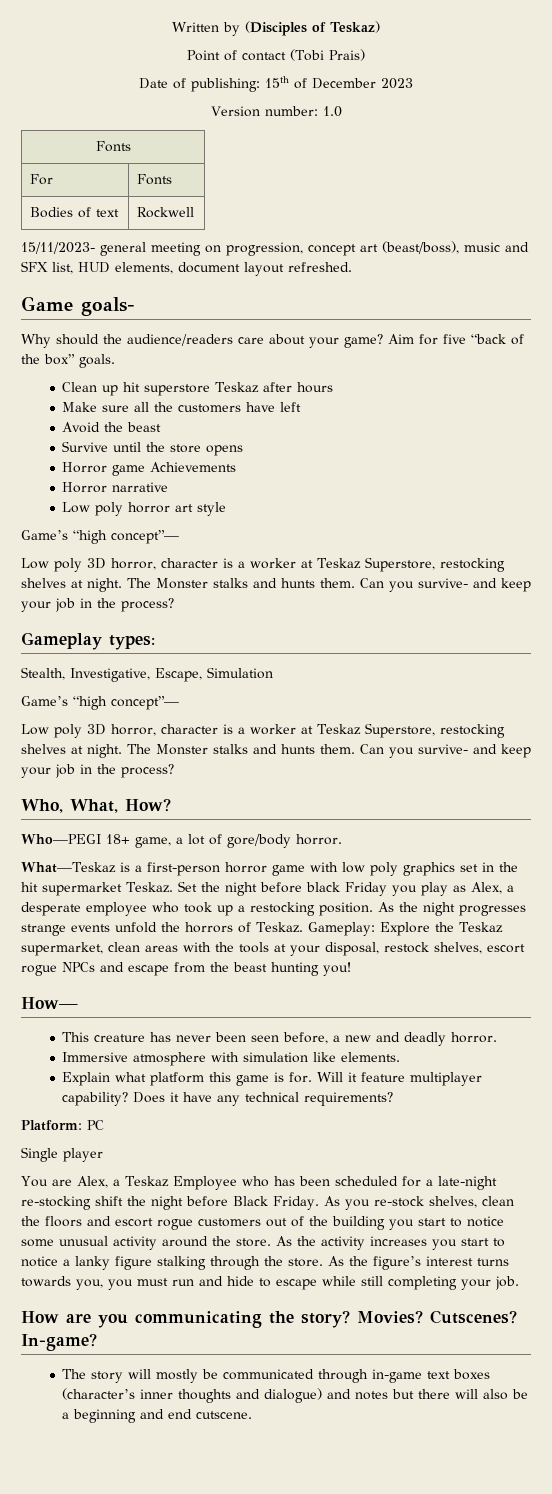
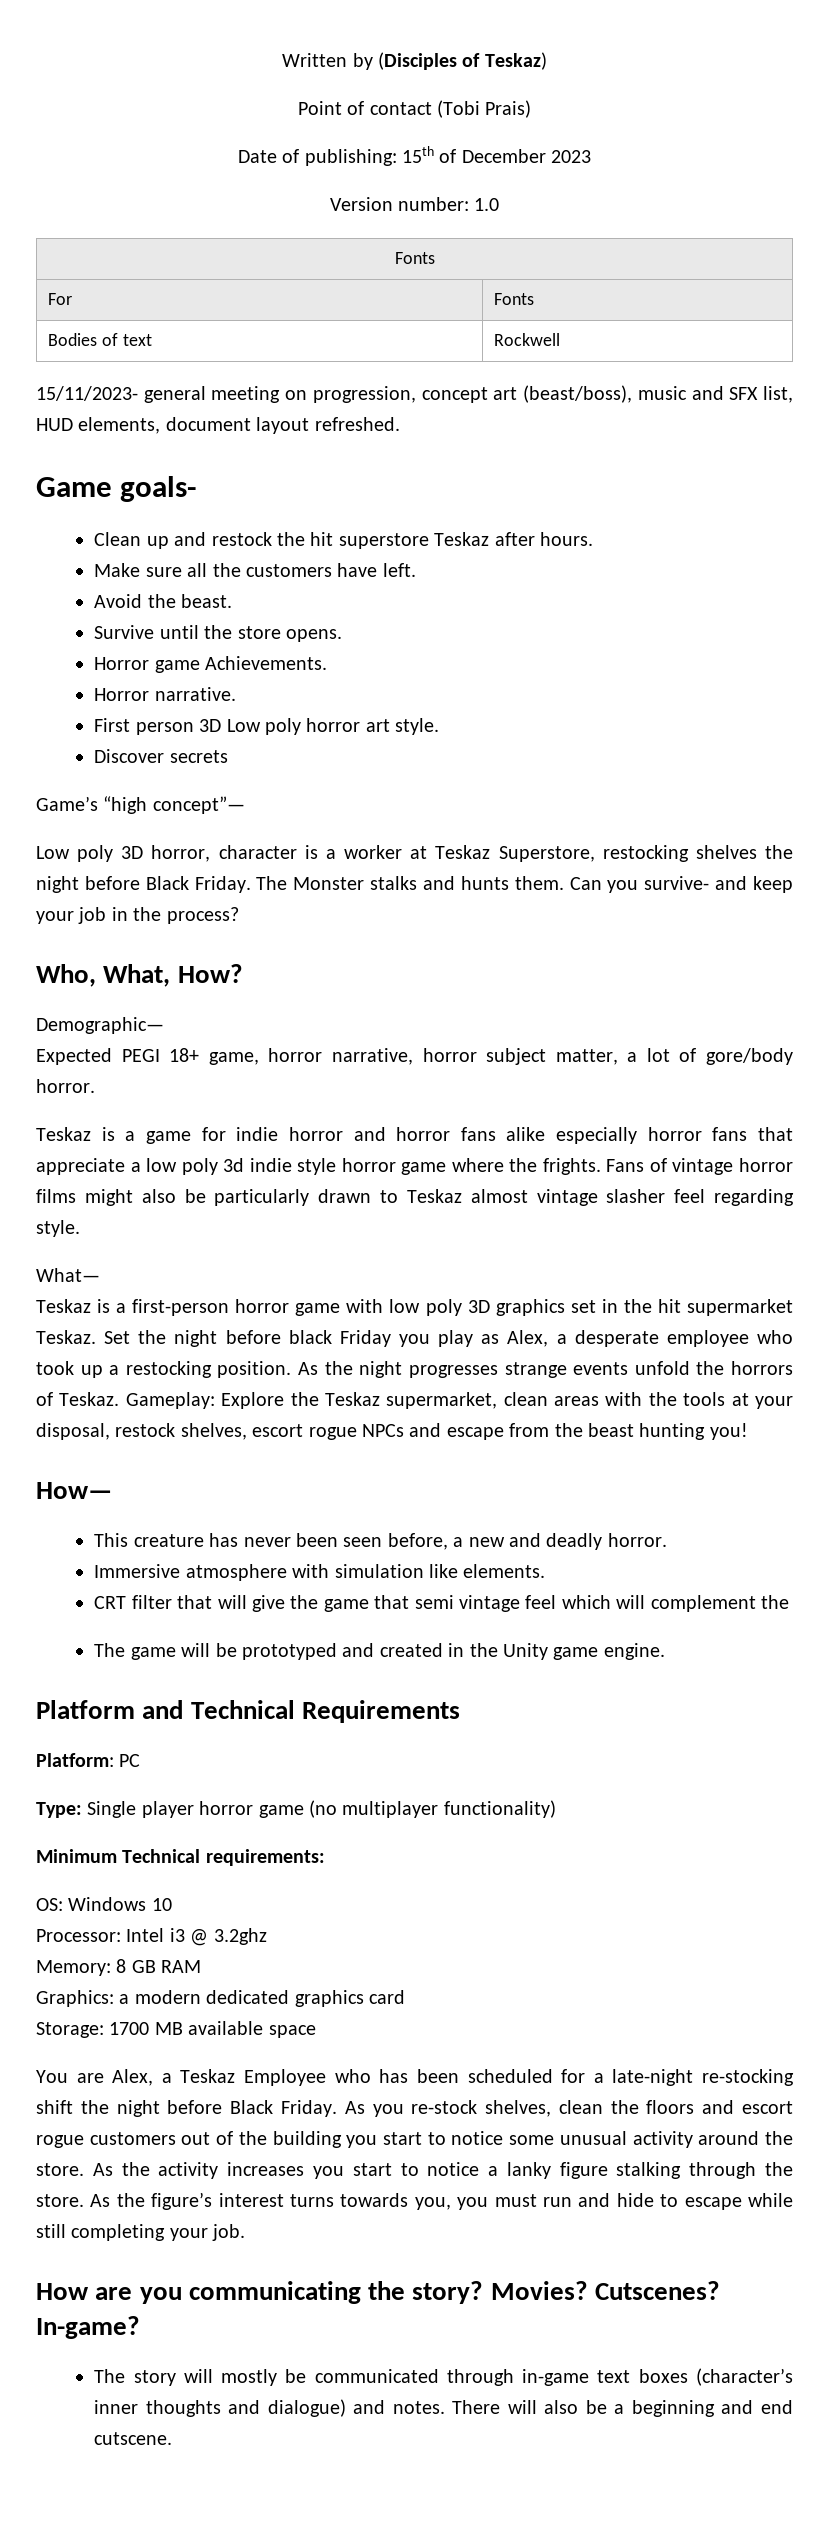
[21,334,524,348] [21,354,115,368] // Why should the audience/readers care about your game? Aim for five “back of the box” goals. -> (197, 489) none
(119, 390) none -> [174,532,305,546] and restock the
[297,382,334,393] hours -> [539,532,593,546] hours.
[280,402,302,412] left -> [382,563,416,577] left.
[127,422,162,432] beast -> [181,594,233,608] beast.
[206,445,244,456] opens -> [285,629,342,642] opens.
[150,462,237,472] [62,482,169,493] Achievements // Horror narrative // -> [205,656,328,670] [94,687,236,701] [94,718,222,735] Achievements. // Horror narrative. // First person 3D
[197,502,227,516] style -> [395,718,440,735] [94,749,228,763] style. // Discover secrets
[71,578,531,592] [21,598,174,612] [21,632,155,650] [21,667,273,682] [21,696,179,710] [21,723,505,738] [21,744,122,758] at night. The Monster stalks and hunts them. Can you survive- and keep your job in the process? // Gameplay types: // Stealth, Investigative, Escape, Simulation // Game’s “high concept”— // Low poly 3D horror, character is a worker at Teskaz Superstore, restocking shelves at night. -> [765,845,793,859] [36,876,251,893] the night before Black Friday.
[21,834,171,848] Who—PEGI 18+ game, -> [36,1017,164,1034] [36,1048,618,1065] Demographic— // Expected PEGI 18+ game, horror narrative, horror subject matter,
[21,862,116,873] What—Teskaz -> [36,1127,793,1144] [36,1158,793,1175] [36,1189,795,1206] [36,1220,80,1237] [36,1268,100,1282] [36,1299,91,1313] Teskaz is a game for indie horror and horror fans alike especially horror fans that appreciate a low poly 3d indie style horror game where the frights. Fans of vintage horror films might also be particularly drawn to Teskaz almost vintage slasher feel regarding style. // What— // Teskaz
(398, 869) none -> [467,1300,490,1313] 3D
[62,1072,483,1086] [62,1092,394,1106] Explain what platform this game is for. Will it feature multiplayer capability? Does it have any technical requirements? -> [94,1595,789,1612] [94,1643,665,1660] [36,1700,460,1723] CRT filter that will give the game that semi vintage feel which will complement the // The game will be prototyped and created in the Unity game engine. // Platform and Technical Requirements
(104, 1125) none -> [36,1802,82,1818] Type:
(103, 1155) none -> [199,1800,556,1818] [36,1849,325,1866] [36,1897,172,1911] [36,1928,267,1946] [36,1959,202,1976] [36,1990,405,2007] [36,2021,316,2038] horror game (no multiplayer functionality) // Minimum Technical requirements: // OS: Windows 10 // Processor: Intel i3 @ 3.2ghz // Memory: 8 GB RAM // Graphics: a modern dedicated graphics card // Storage: 1700 MB available space
[355,1389,451,1400] notes but there -> [392,2400,501,2414] notes. There

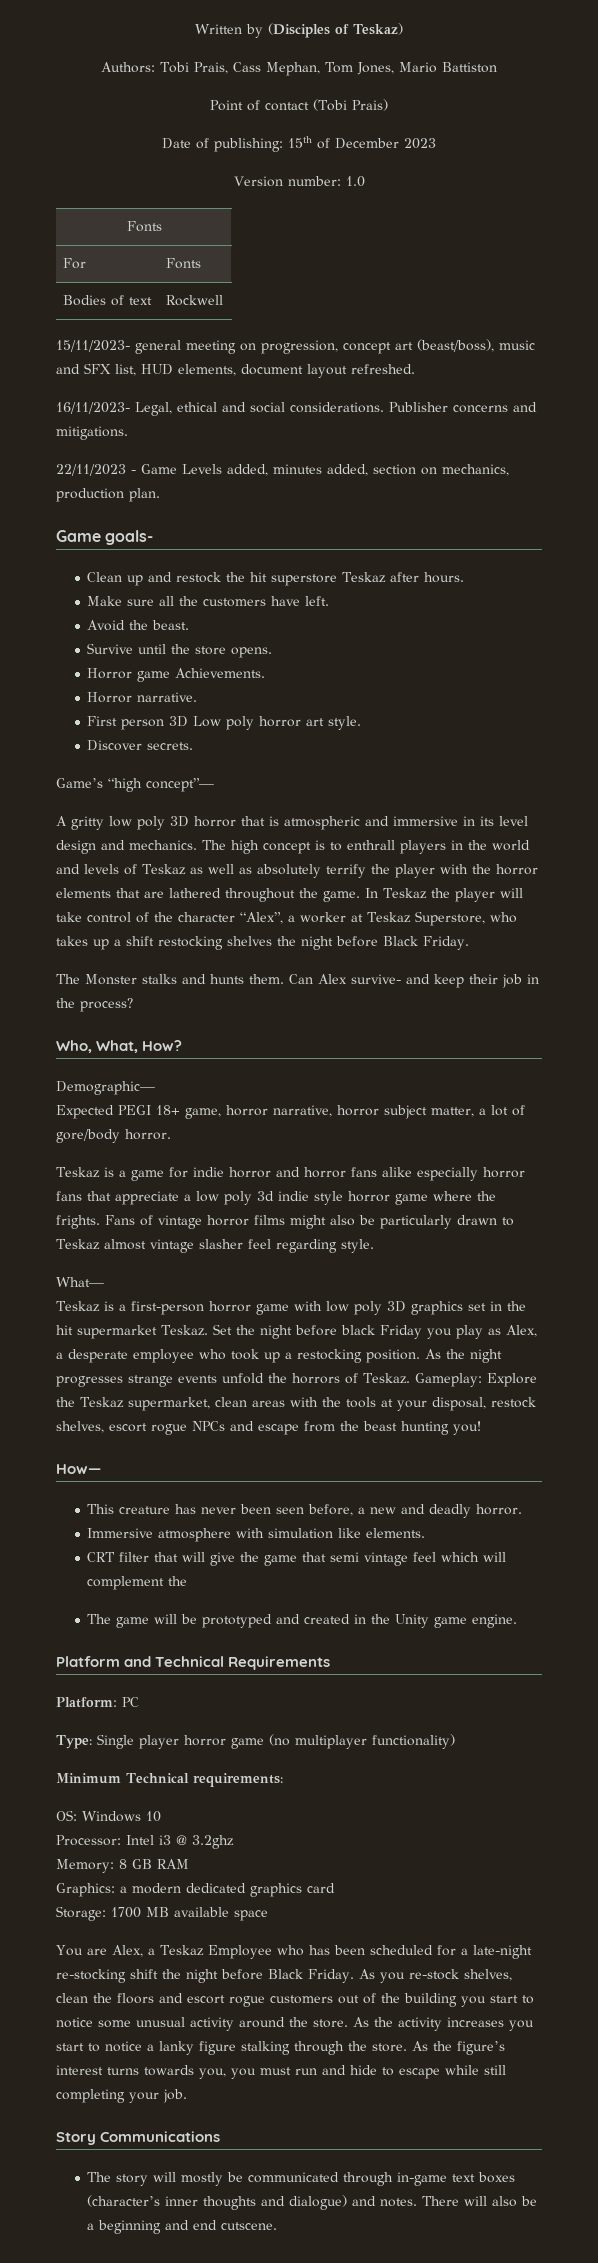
(547, 61) none -> [100,62,498,76] // Authors: Tobi Prais, Cass Mephan, Tom Jones, Mario Battiston
(400, 424) none -> [56,402,537,416] [56,426,128,440] [56,464,509,476] [56,488,160,502] // 16/11/2023- Legal, ethical and social considerations. Publisher concerns and mitigations. // 22/11/2023 - Game Levels added, minutes added, section on mechanics, production plan.
[169,750,228,763] secrets -> [147,742,194,750] secrets.
[36,845,318,862] Low poly 3D horror, character is -> [56,816,528,830] [56,840,530,854] [56,864,538,878] [56,888,523,902] [56,912,283,924] A gritty low poly 3D horror that is atmospheric and immersive in its level design and mechanics. The high concept is to enthrall players in the world and levels of Teskaz as well as absolutely terrify the player with the horror elements that are lathered throughout the game. In Teskaz the player will take control of the character “Alex”,
(595, 854) none -> [489,912,517,923] [56,936,154,950] who takes up a shift
(251, 884) none -> (469, 943) //
[607,880,639,893] you -> [318,974,347,984] Alex
[36,911,74,924] your -> [469,974,498,984] their
[36,2281,721,2304] [36,2316,140,2339] How are you communicating the story? Movies? Cutscenes? In-game? -> [56,2131,221,2145] Story Communications

